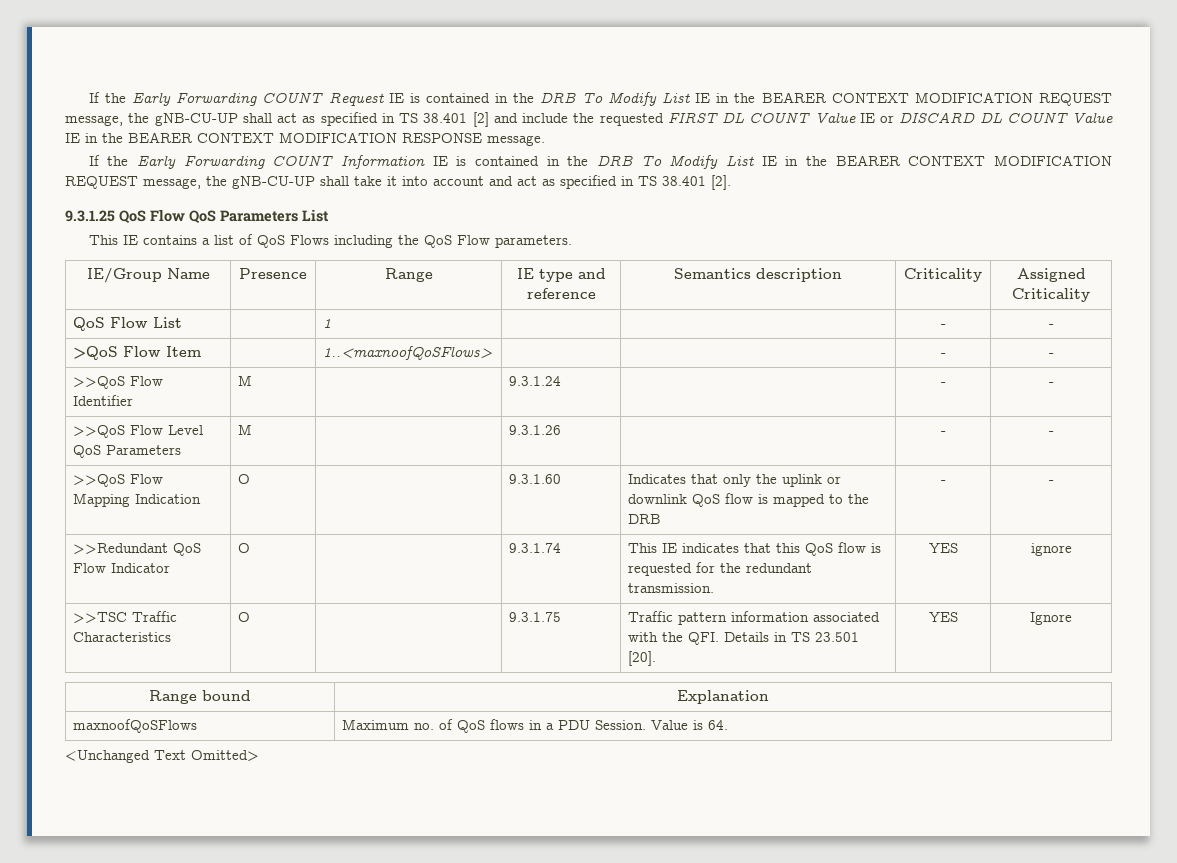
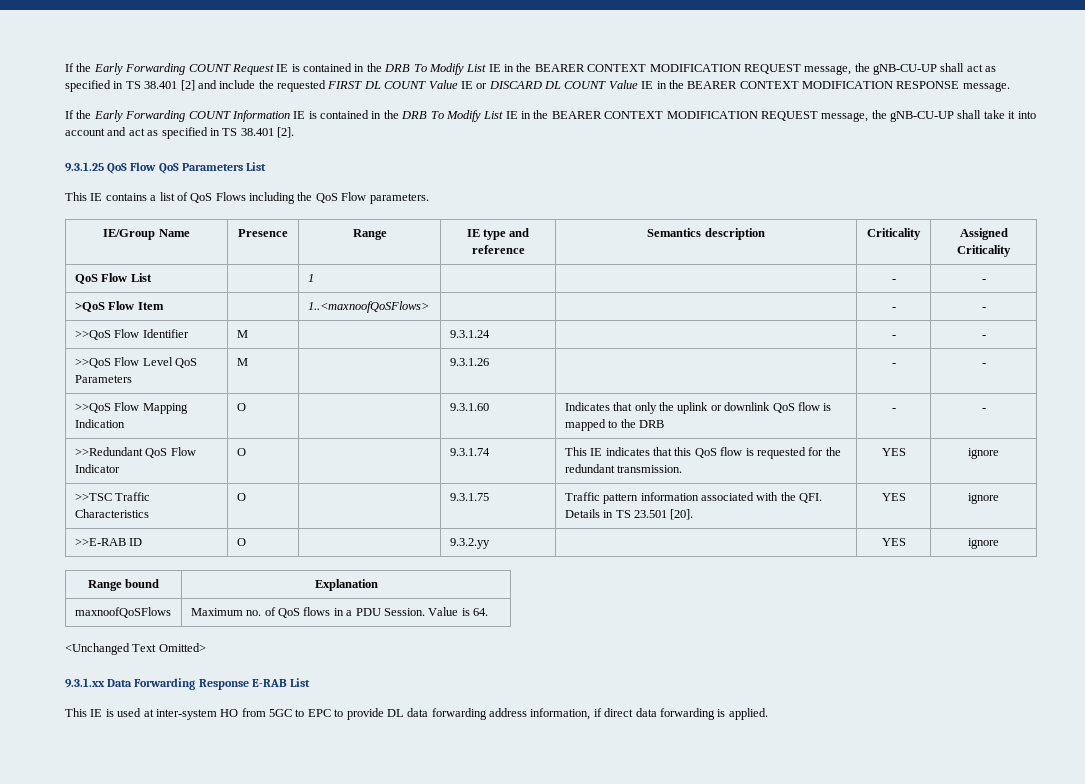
[1030,612,1072,625] Ignore -> [968,493,999,504] [74,538,143,546] [236,538,246,546] [449,538,490,549] [881,538,906,546] [968,538,999,549] ignore // >>E-RAB ID | O | | 9.3.2.yy | | YES | ignore
(259, 755) none -> [65,678,311,690] [65,708,768,720] // 9.3.1.xx Data Forwarding Response E-RAB List // This IE is used at inter-system HO from 5GC to EPC to provide DL data forwarding address information, if direct data forwarding is applied.

